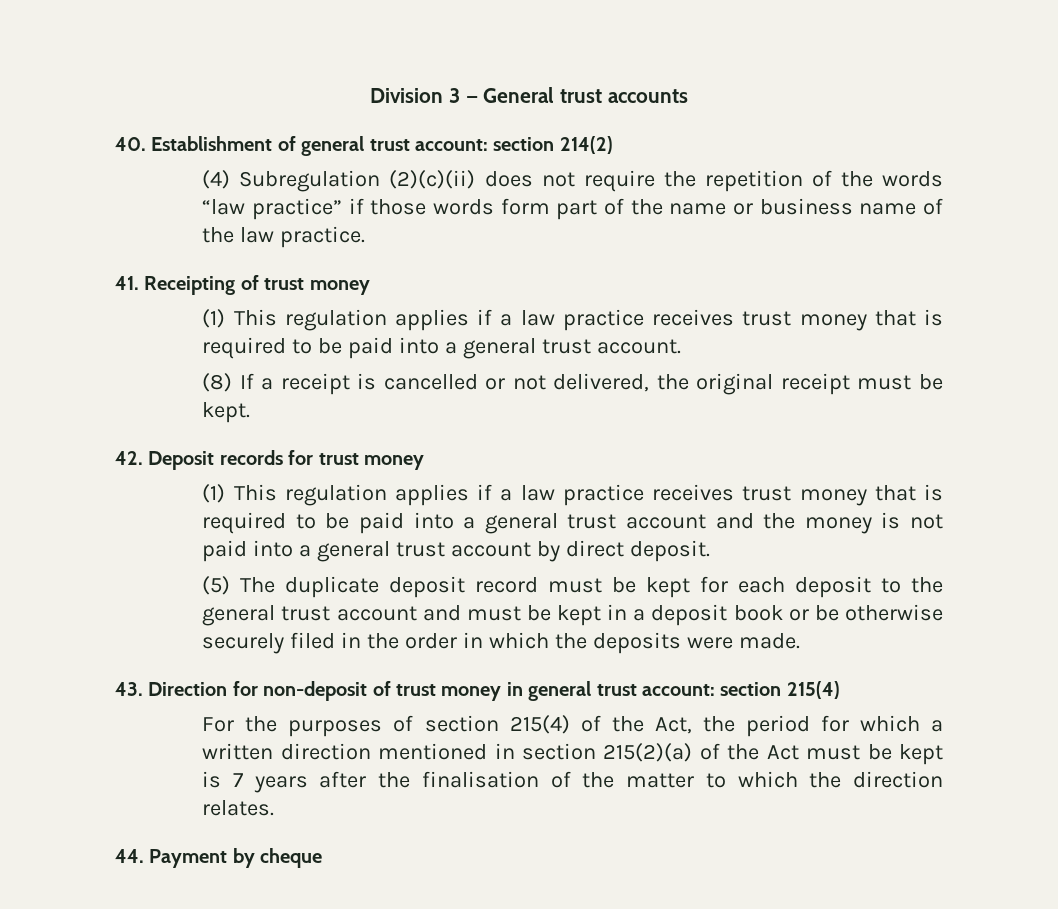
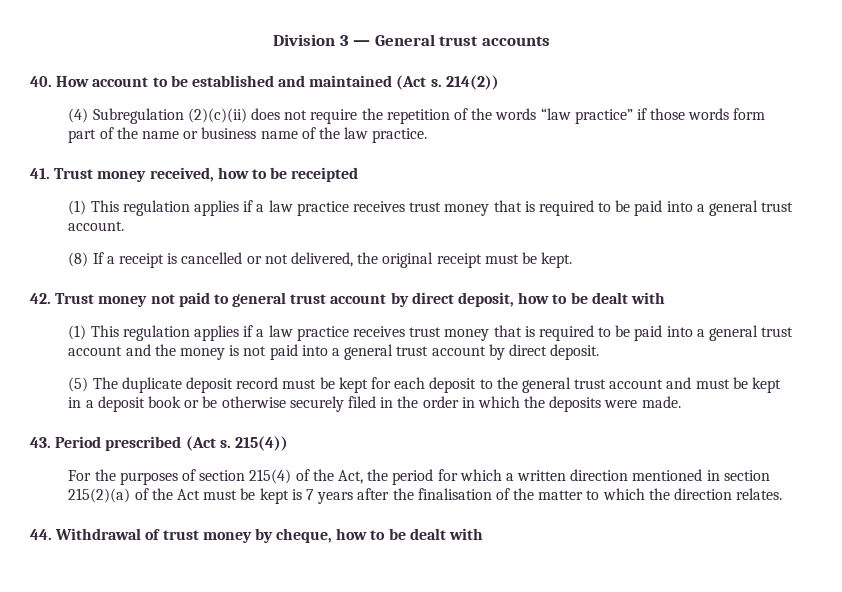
[151,136,613,156] Establishment of general trust account: section 214(2) -> [56,75,499,90] How account to be established and maintained (Act s. 214(2))
[144,275,370,295] Receipting of trust money -> [54,167,359,182] Trust money received, how to be receipted
[148,450,424,470] Deposit records for trust money -> [55,292,665,307] Trust money not paid to general trust account by direct deposit, how to be dealt with
[148,681,840,701] Direction for non-deposit of trust money in general trust account: section 215(4) -> [55,436,288,451] Period prescribed (Act s. 215(4))
[149,848,323,868] Payment by cheque -> [55,528,484,543] Withdrawal of trust money by cheque, how to be dealt with

